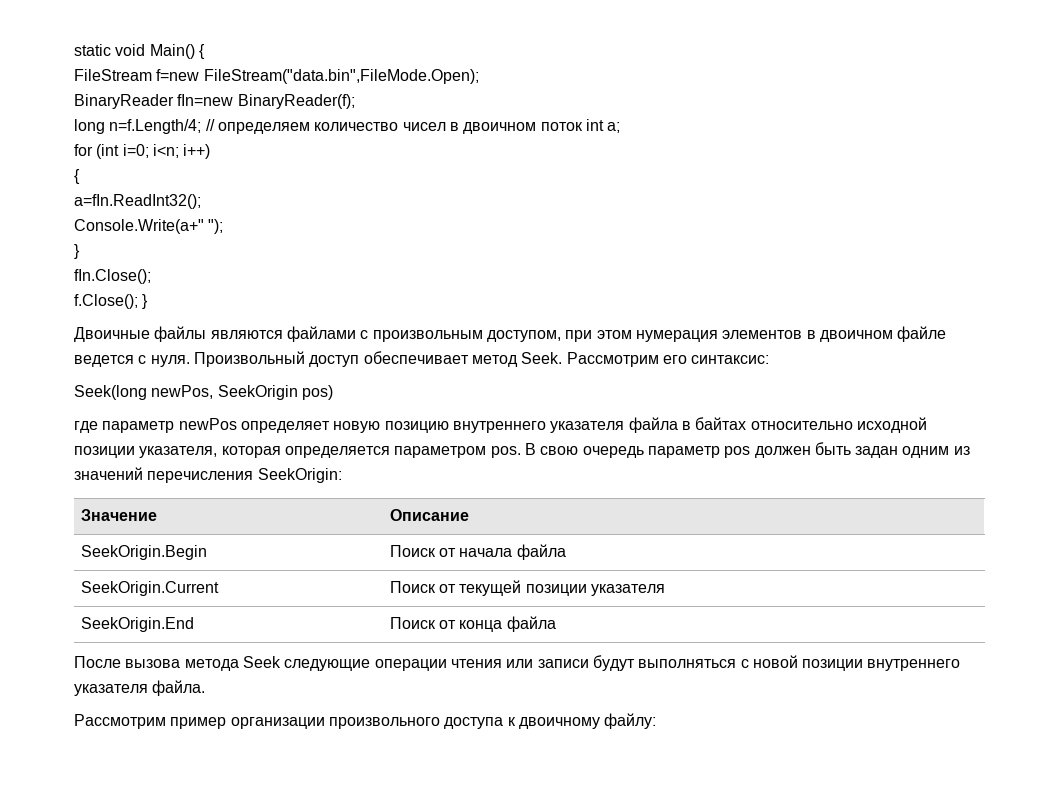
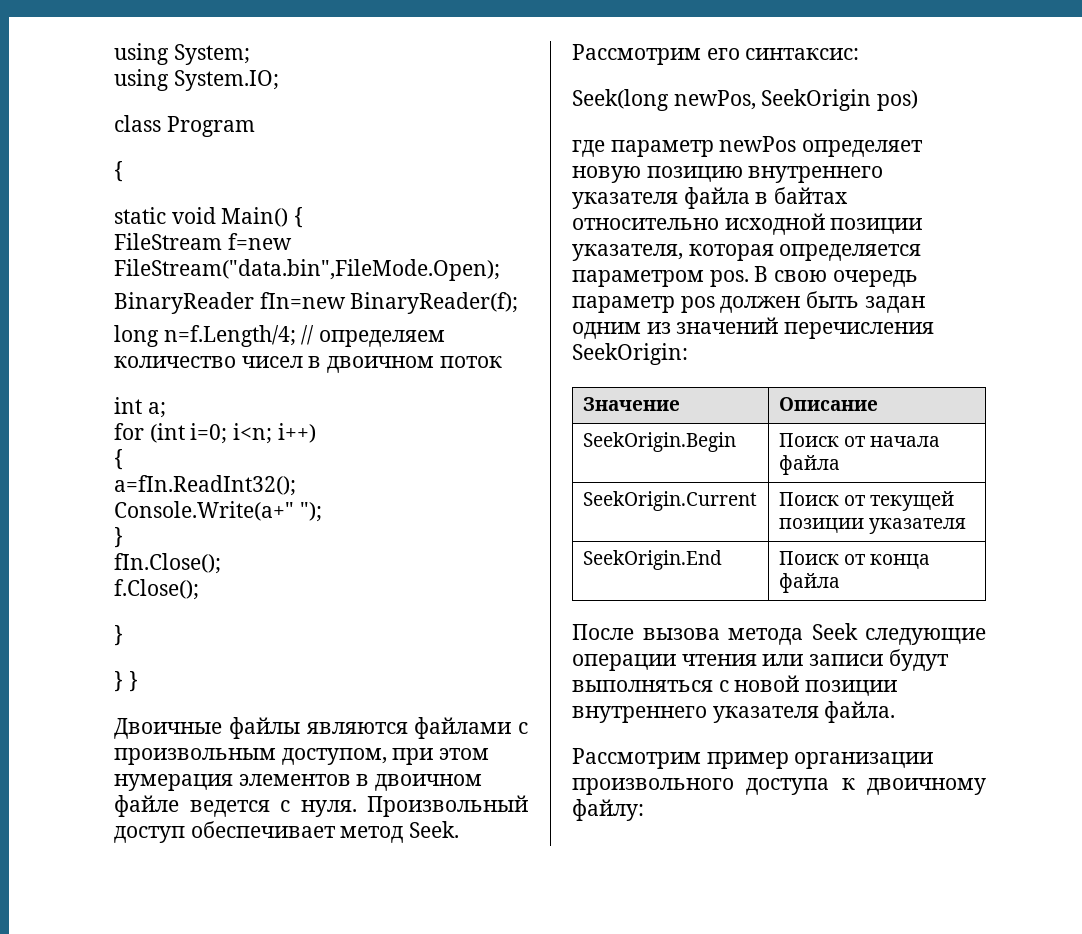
(74, 50) none -> [114,43,250,65] [114,69,279,91] [114,115,255,137] [114,161,123,182] using System; // using System.IO; // class Program // { //
(583, 126) none -> (502, 362) //
(138, 301) none -> [114,625,123,646] [114,671,123,692] // } // }

